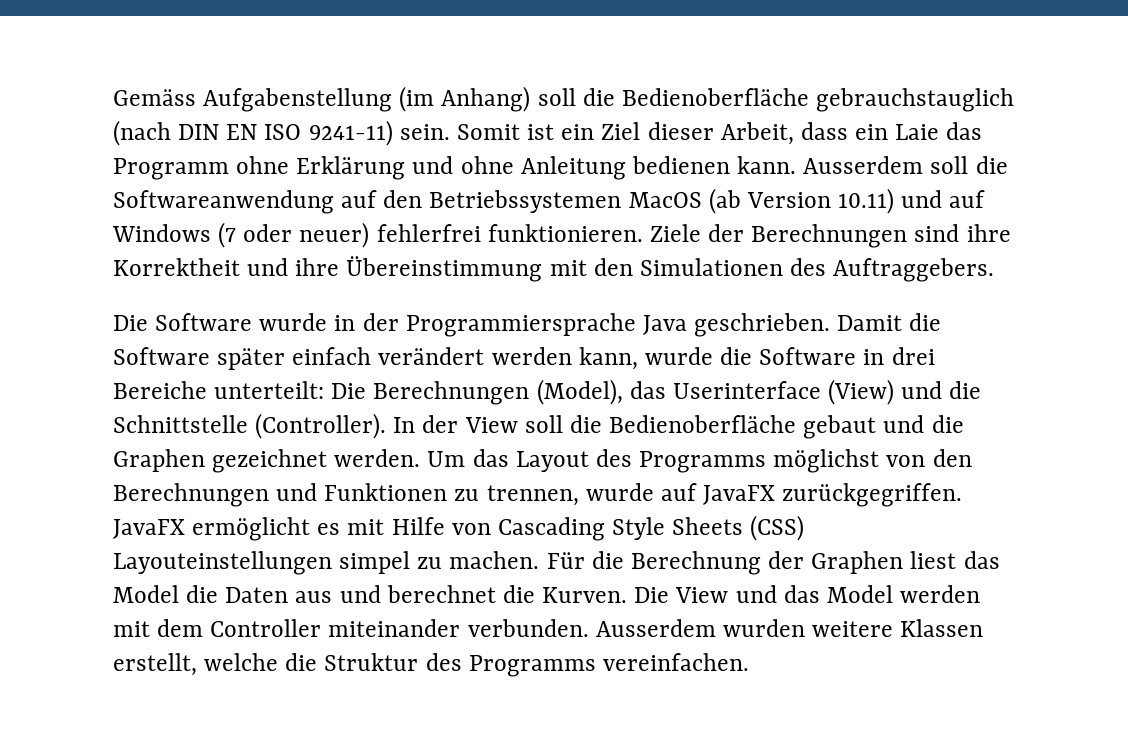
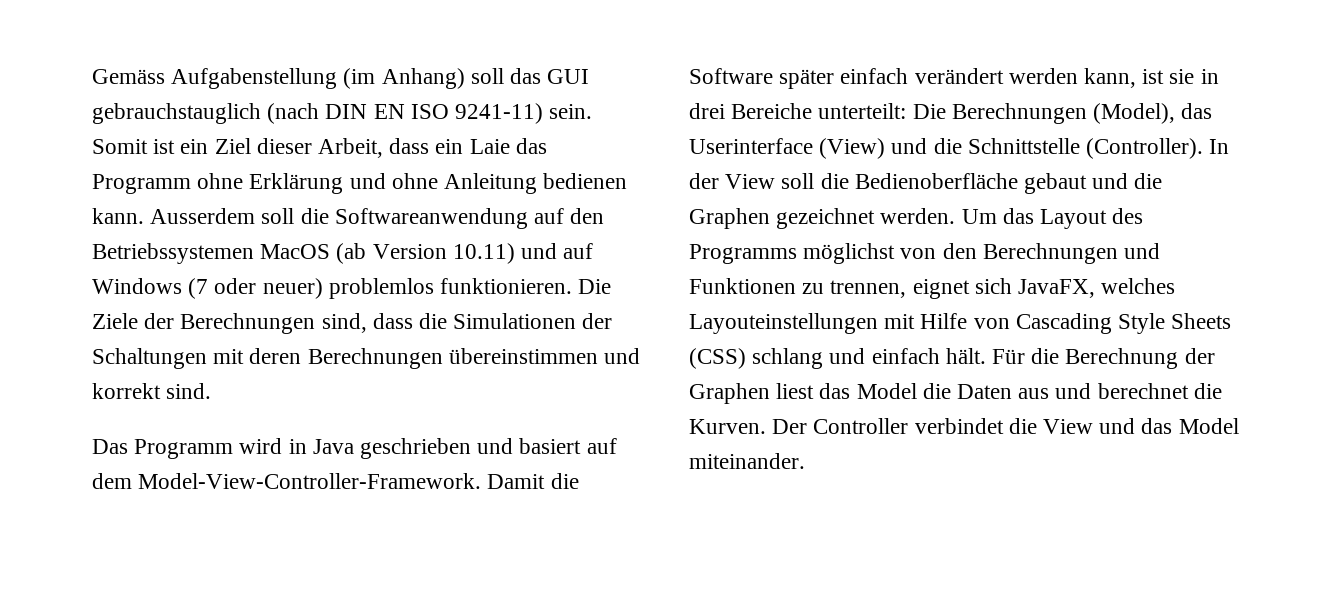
[582,88,809,106] die Bedienoberfläche -> [510,68,590,84] das GUI
[376,224,1011,248] [113,256,995,282] [113,313,831,337] fehlerfrei funktionieren. Ziele der Berechnungen sind ihre Korrektheit und ihre Übereinstimmung mit den Simulationen des Auftraggebers. // Die Software wurde in der Programmiersprache Java geschrieben. -> [328,278,612,299] [92,313,613,334] [92,348,641,369] [92,383,212,399] [92,438,617,459] [92,473,482,489] problemlos funktionieren. Die Ziele der Berechnungen sind, dass die Simulationen der Schaltungen mit deren Berechnungen übereinstimmen und korrekt sind. // Das Programm wird in Java geschrieben und basiert auf dem Model-View-Controller-Framework.
[644,347,857,365] wurde die Software -> [1142,69,1195,84] ist sie
[585,483,963,507] [113,517,341,541] wurde auf JavaFX zurückgegriffen. JavaFX ermöglicht es -> [912,278,1176,299] [689,313,878,334] eignet sich JavaFX, welches Layouteinstellungen
[113,551,540,575] Layouteinstellungen simpel zu machen. -> [752,348,986,369] schlang und einfach hält.
[634,585,981,603] [113,619,984,637] [113,653,749,677] Die View und das Model werden mit dem Controller miteinander verbunden. Ausserdem wurden weitere Klassen erstellt, welche die Struktur des Programms vereinfachen. -> [772,418,1239,434] [689,453,805,469] Der Controller verbindet die View und das Model miteinander.

